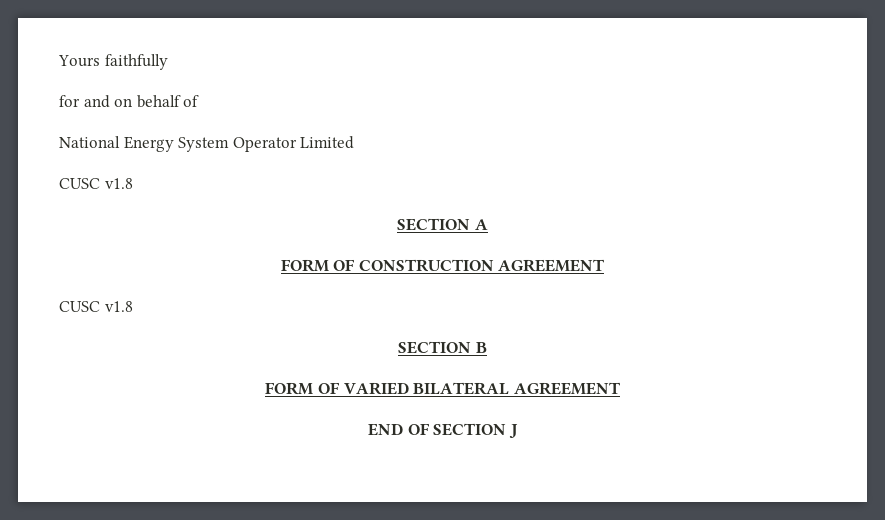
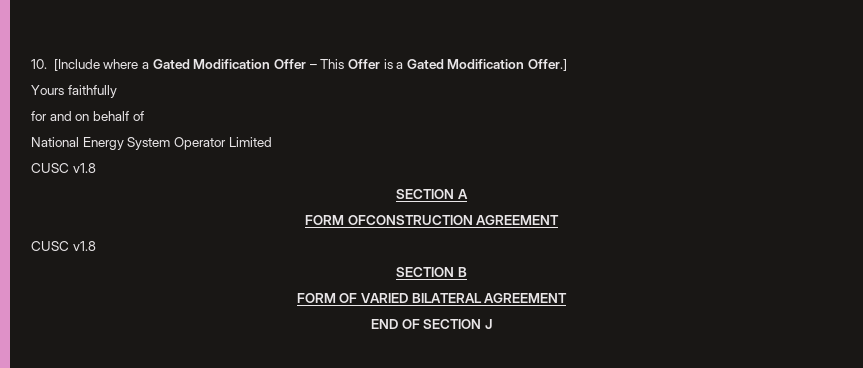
(58, 61) none -> [31,59,568,71] 10. [Include where a Gated Modification Offer – This Offer is a Gated Modification Offer.] //
[333,259,494,272] OF CONSTRUCTION -> [347,215,473,225] OFCONSTRUCTION

